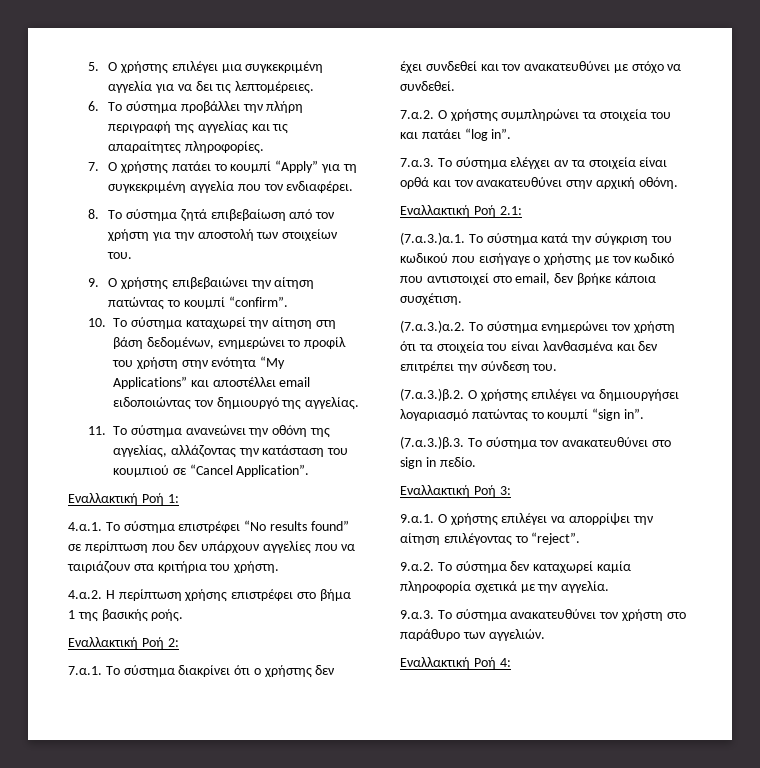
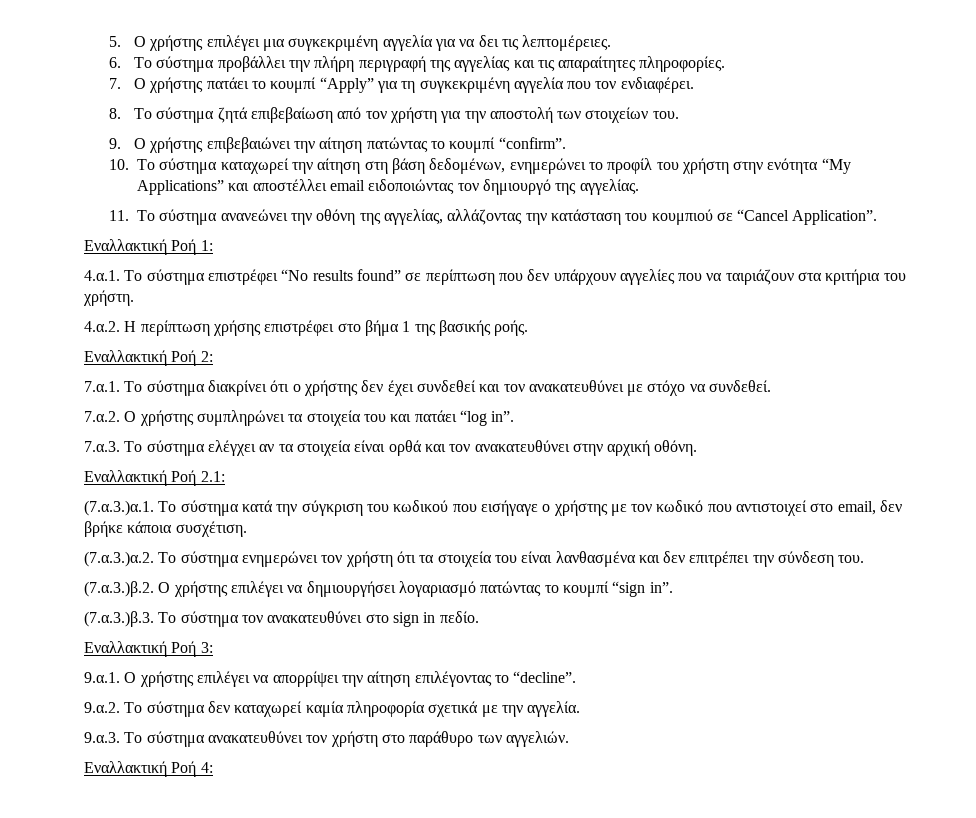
[531,532,581,545] “reject”. -> [513,671,577,683] “decline”.

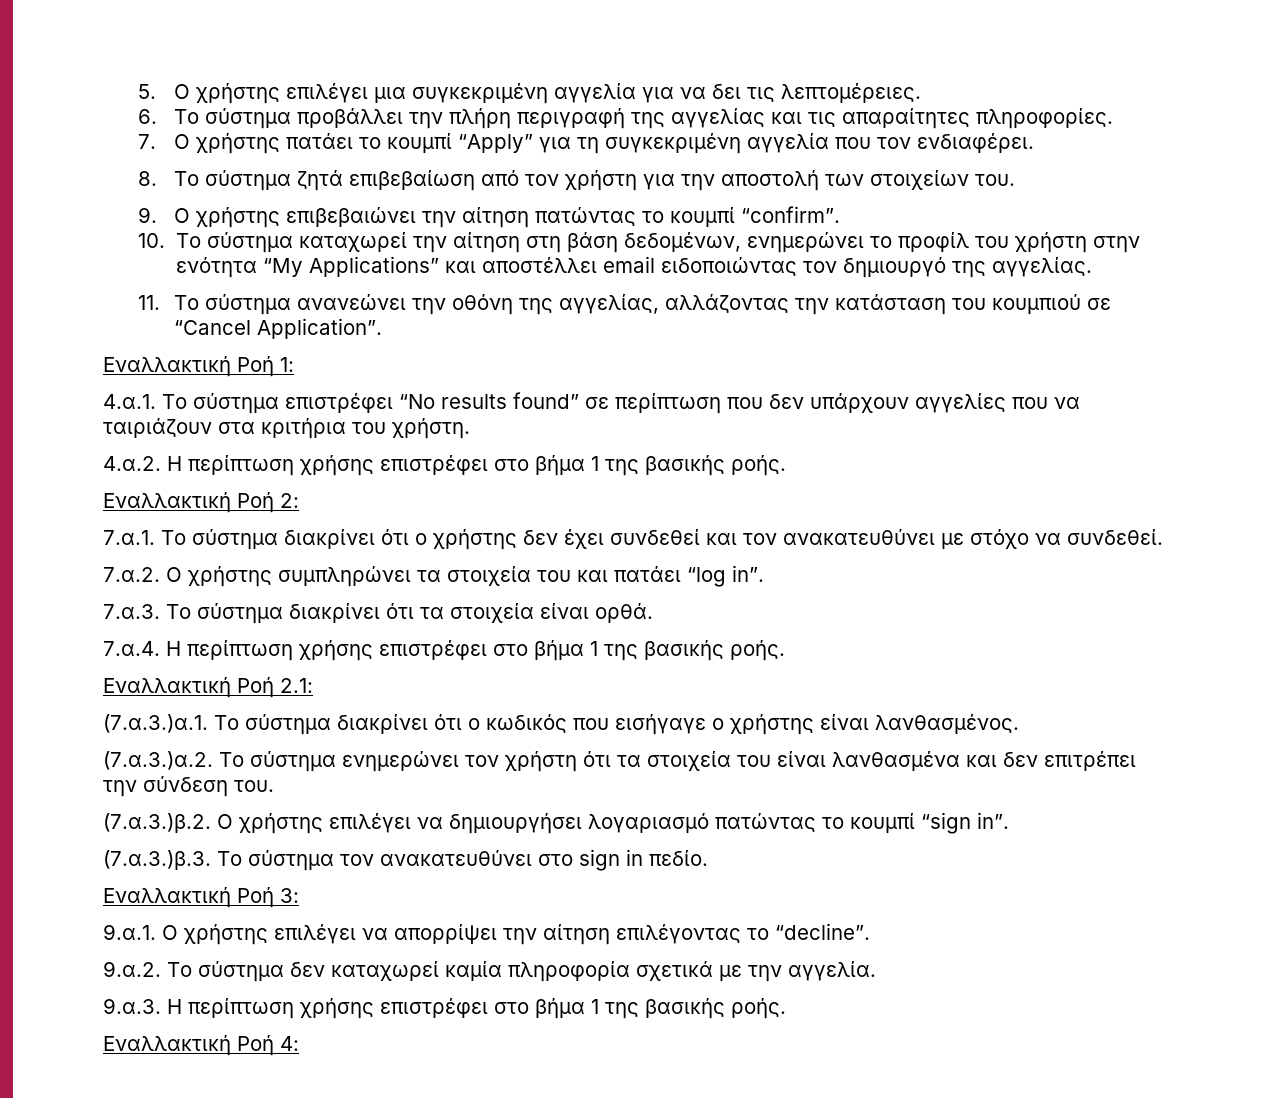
[207,440,275,456] ελέγχει αν -> [289,603,414,623] διακρίνει ότι
[388,440,698,456] ορθά και τον ανακατευθύνει στην αρχική οθόνη. -> [595,603,653,623] [103,640,785,661] ορθά. // 7.α.4. Η περίπτωση χρήσης επιστρέφει στο βήμα 1 της βασικής ροής.
[241,500,903,516] [84,521,247,537] κατά την σύγκριση του κωδικού που εισήγαγε ο χρήστης με τον κωδικό που αντιστοιχεί στο email, δεν βρήκε κάποια συσχέτιση. -> [337,714,1019,735] διακρίνει ότι ο κωδικός που εισήγαγε ο χρήστης είναι λανθασμένος.
[124,731,569,747] Το σύστημα ανακατευθύνει τον χρήστη στο παράθυρο των αγγελιών. -> [167,998,786,1019] Η περίπτωση χρήσης επιστρέφει στο βήμα 1 της βασικής ροής.

